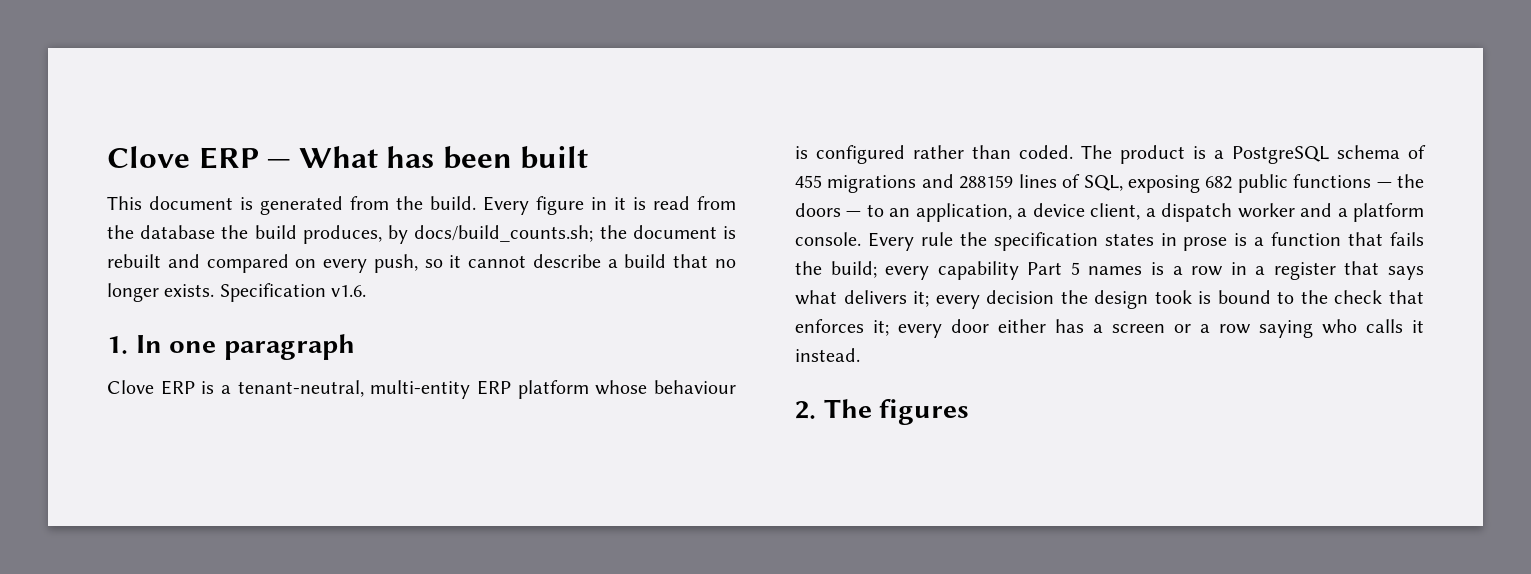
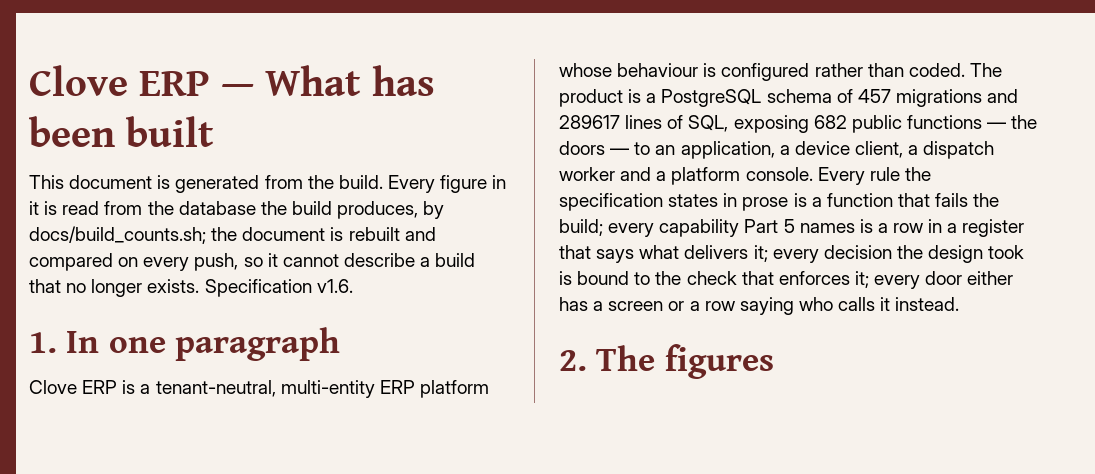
[795,175,822,188] 455 -> [857,89,891,103] 457
[959,175,1014,189] 288159 -> [559,115,620,129] 289617

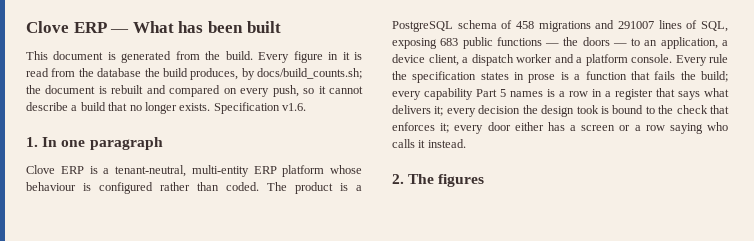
[857,89,891,103] 457 -> [516,21,534,29] 458
[559,115,620,129] 289617 -> [618,21,654,29] 291007
[813,115,847,129] 682 -> [440,38,459,46] 683

